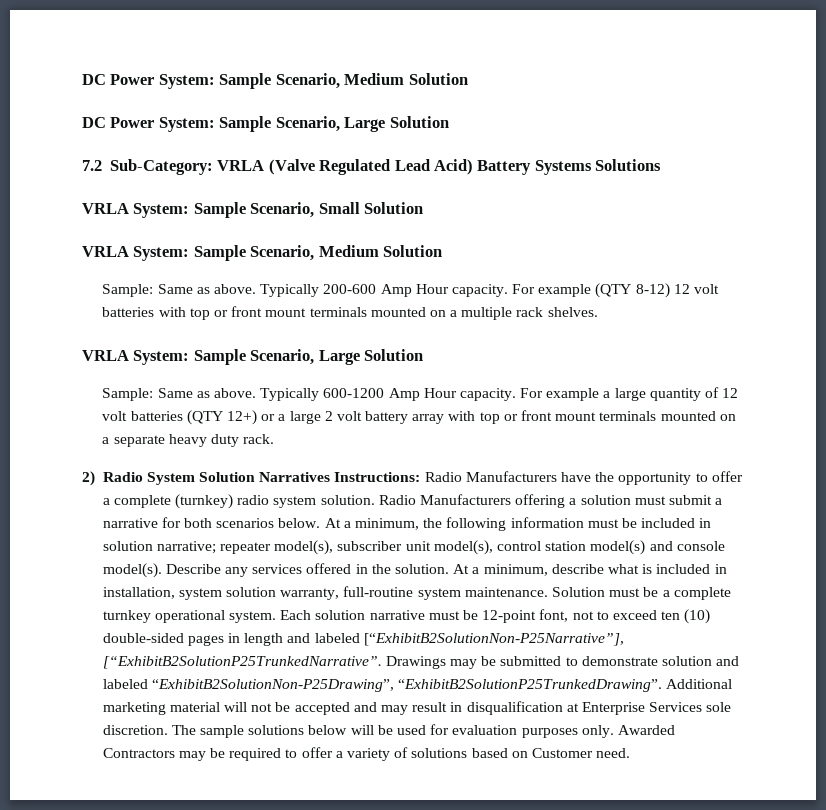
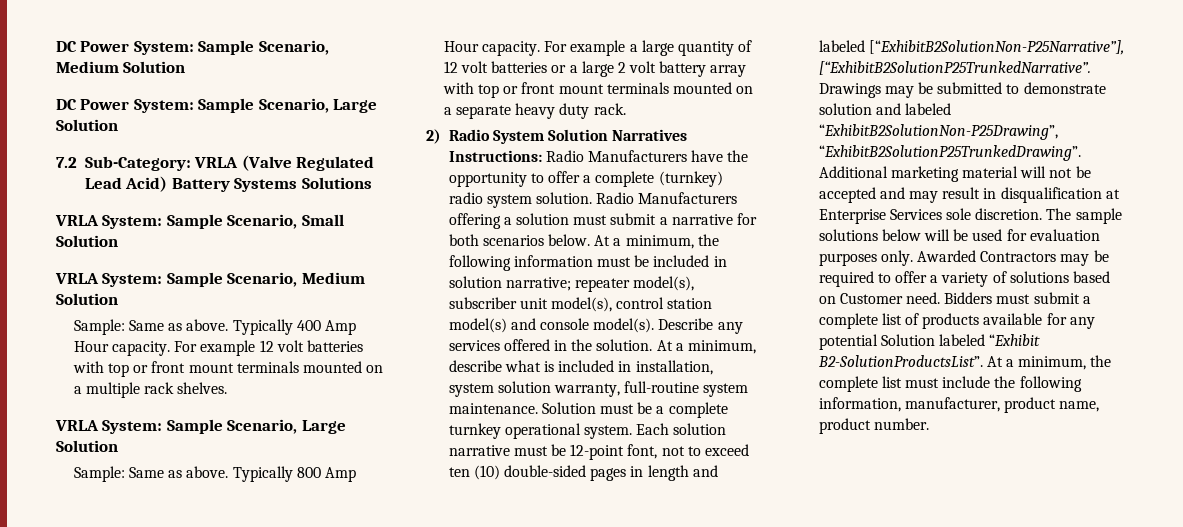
[323,283,670,298] 200-600 Amp Hour capacity. For example (QTY 8-12) -> [296,320,356,335] [73,340,256,356] 400 Amp Hour capacity. For example
[323,388,385,398] 600-1200 -> [296,467,321,478] 800
[186,410,257,425] (QTY 12+) -> (548, 67) none
(631, 753) none -> [944,292,1091,304] [818,313,1095,329] [818,334,1041,350] [817,355,1112,370] [818,376,1082,392] [818,397,1100,413] [818,418,929,434] Bidders must submit a complete list of products available for any potential Solution labeled “Exhibit B2-SolutionProductsList”. At a minimum, the complete list must include the following information, manufacturer, product name, product number.

